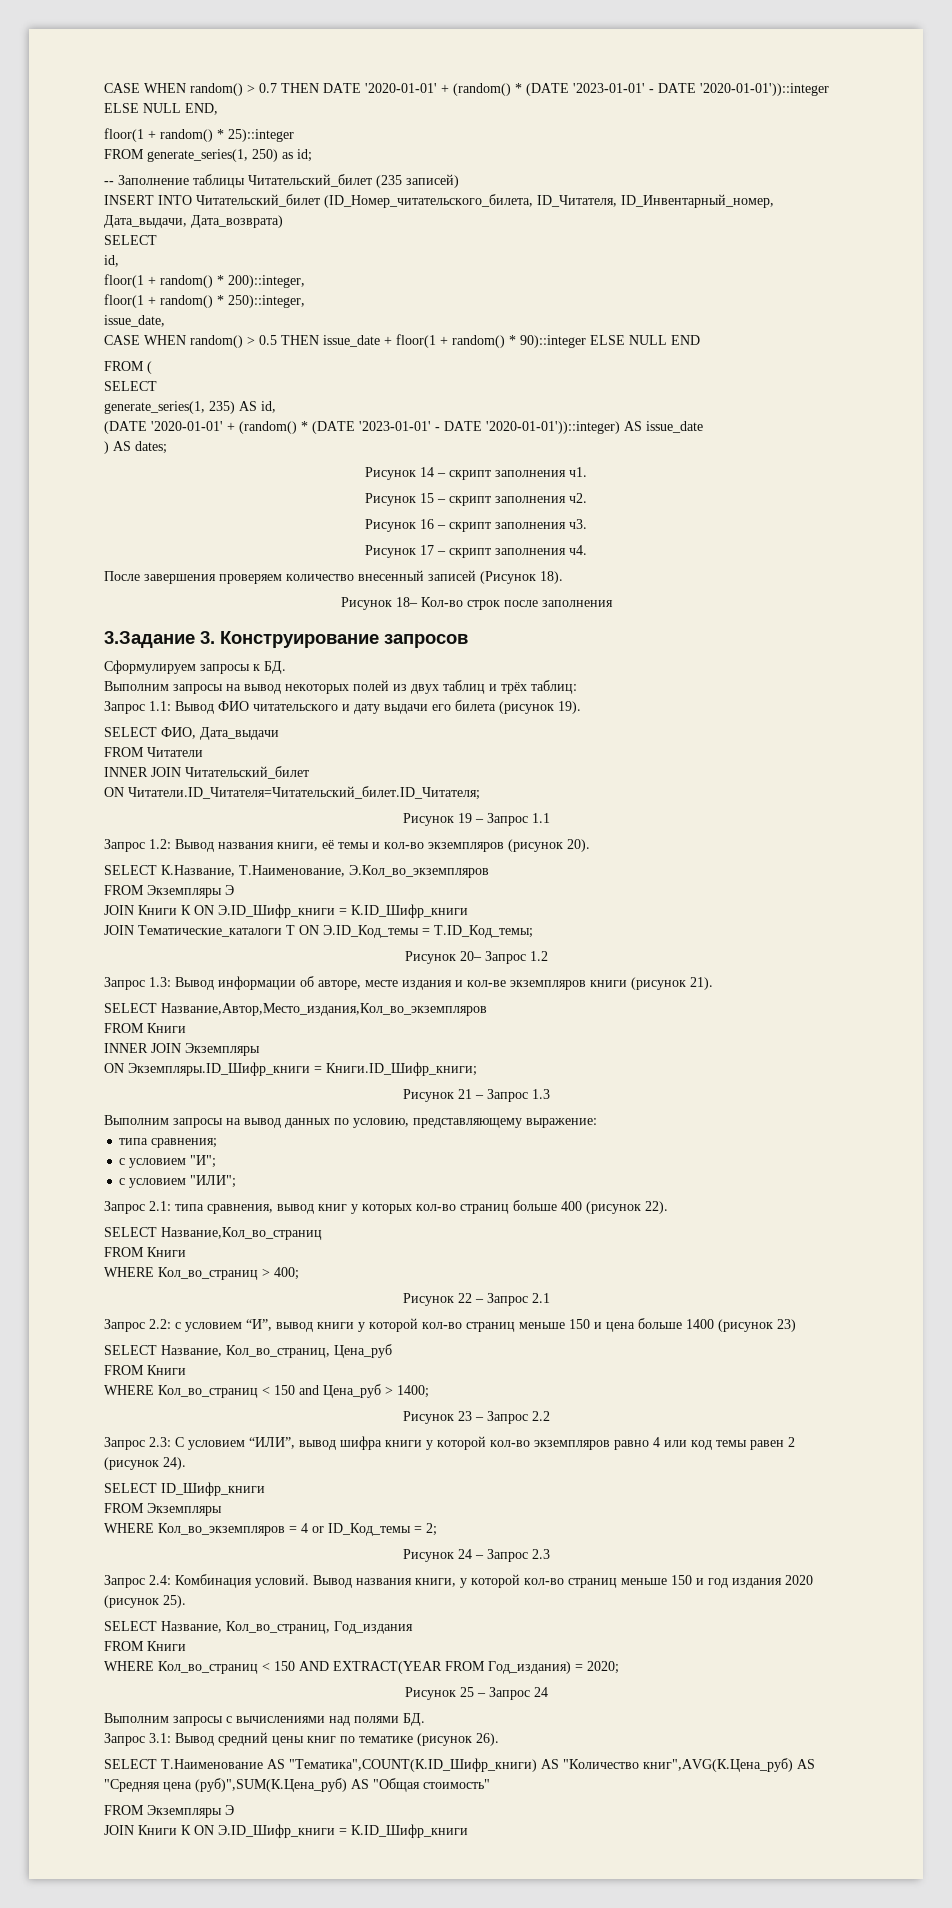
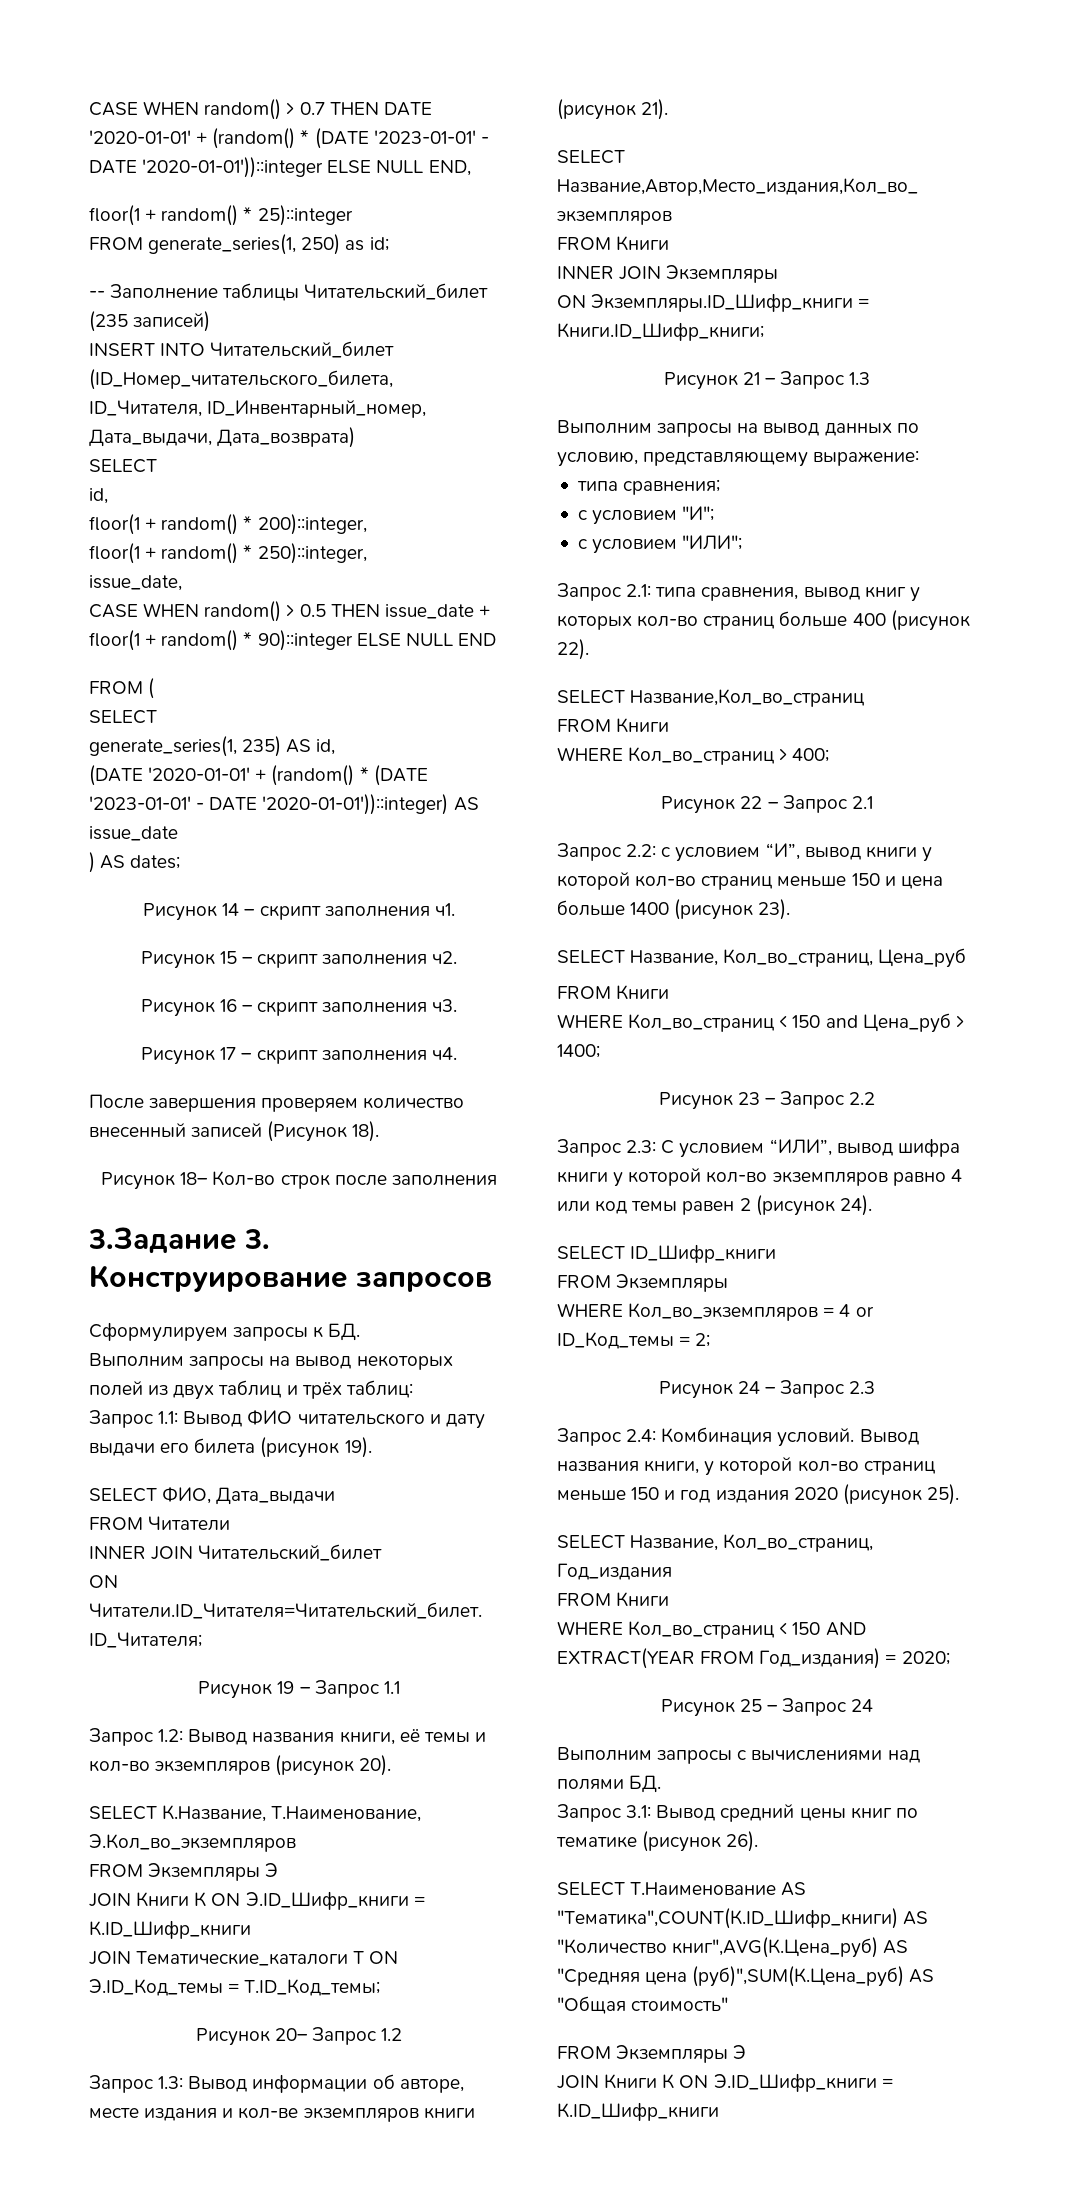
[777,1319,796,1332] 23) -> [758,899,791,920] 23).

